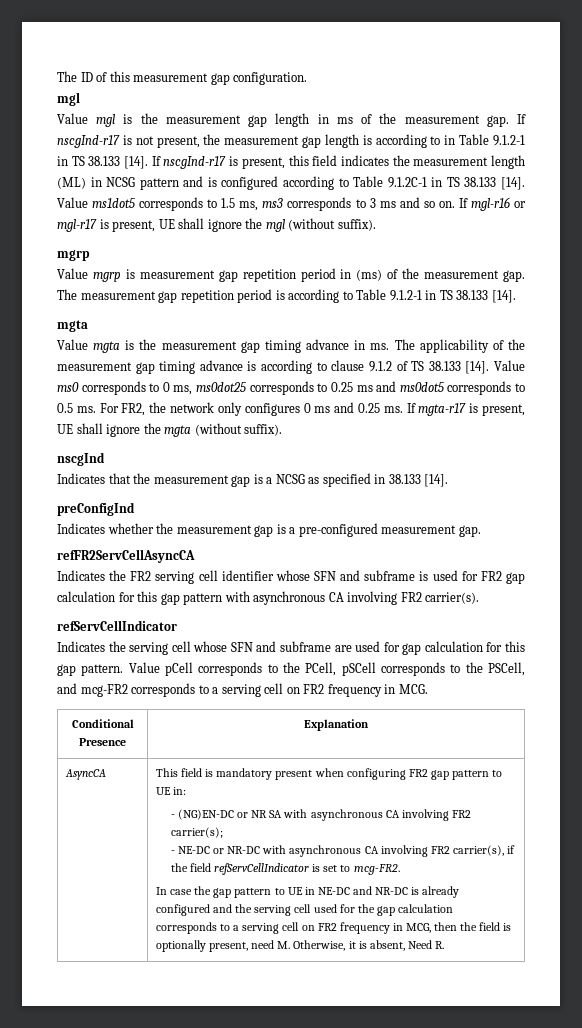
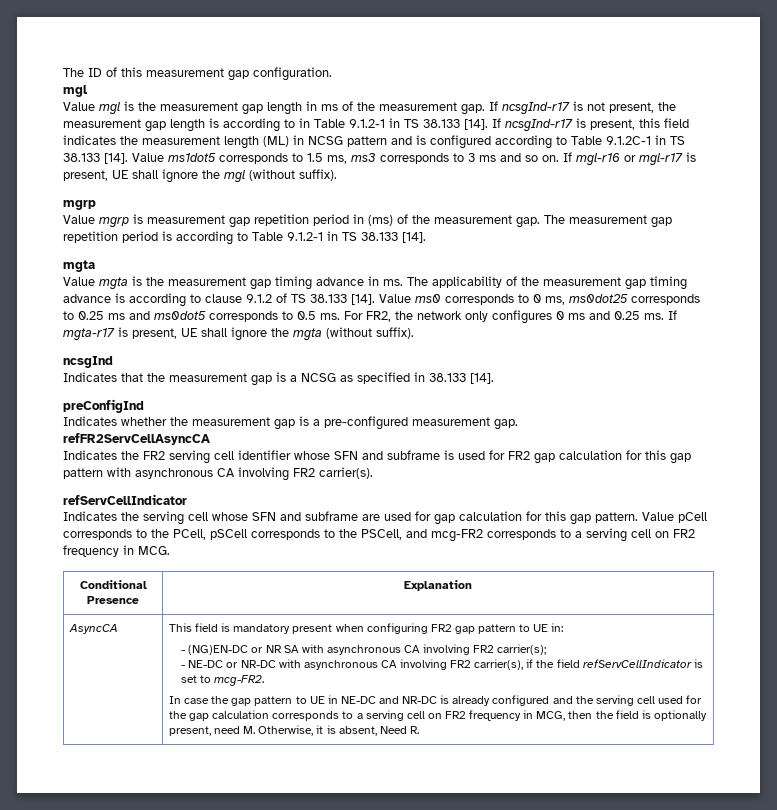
[57,135,120,148] nscgInd-r17 -> [502,102,570,115] ncsgInd-r17
[163,156,227,169] nscgInd-r17 -> [505,119,573,132] ncsgInd-r17
[57,452,105,466] nscgInd -> [63,356,113,368] ncsgInd

